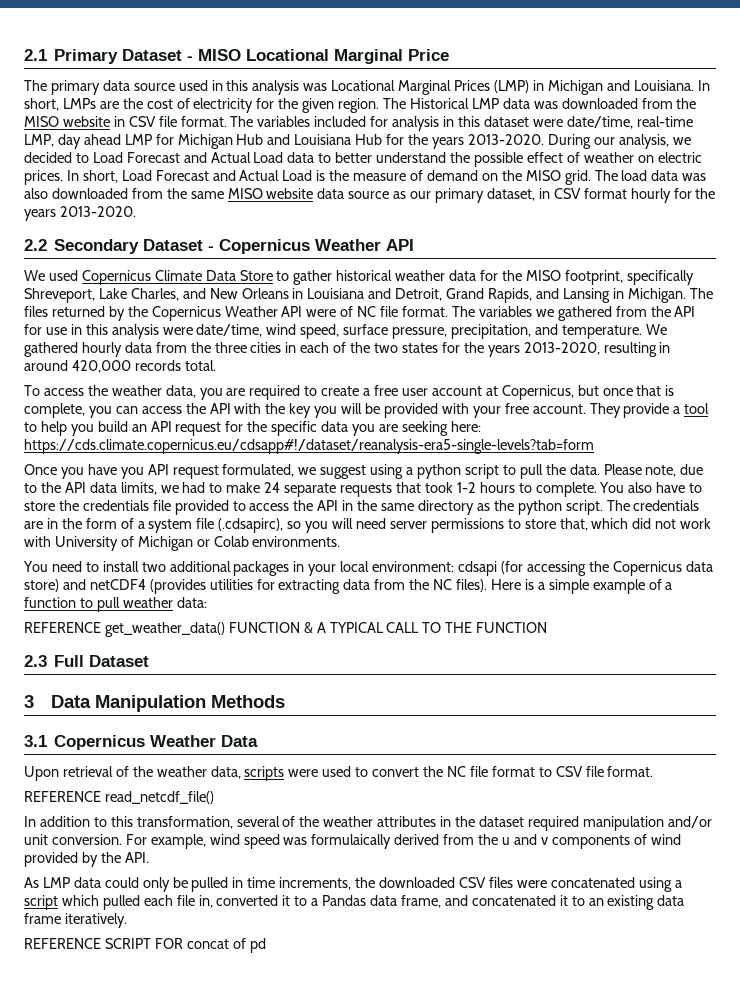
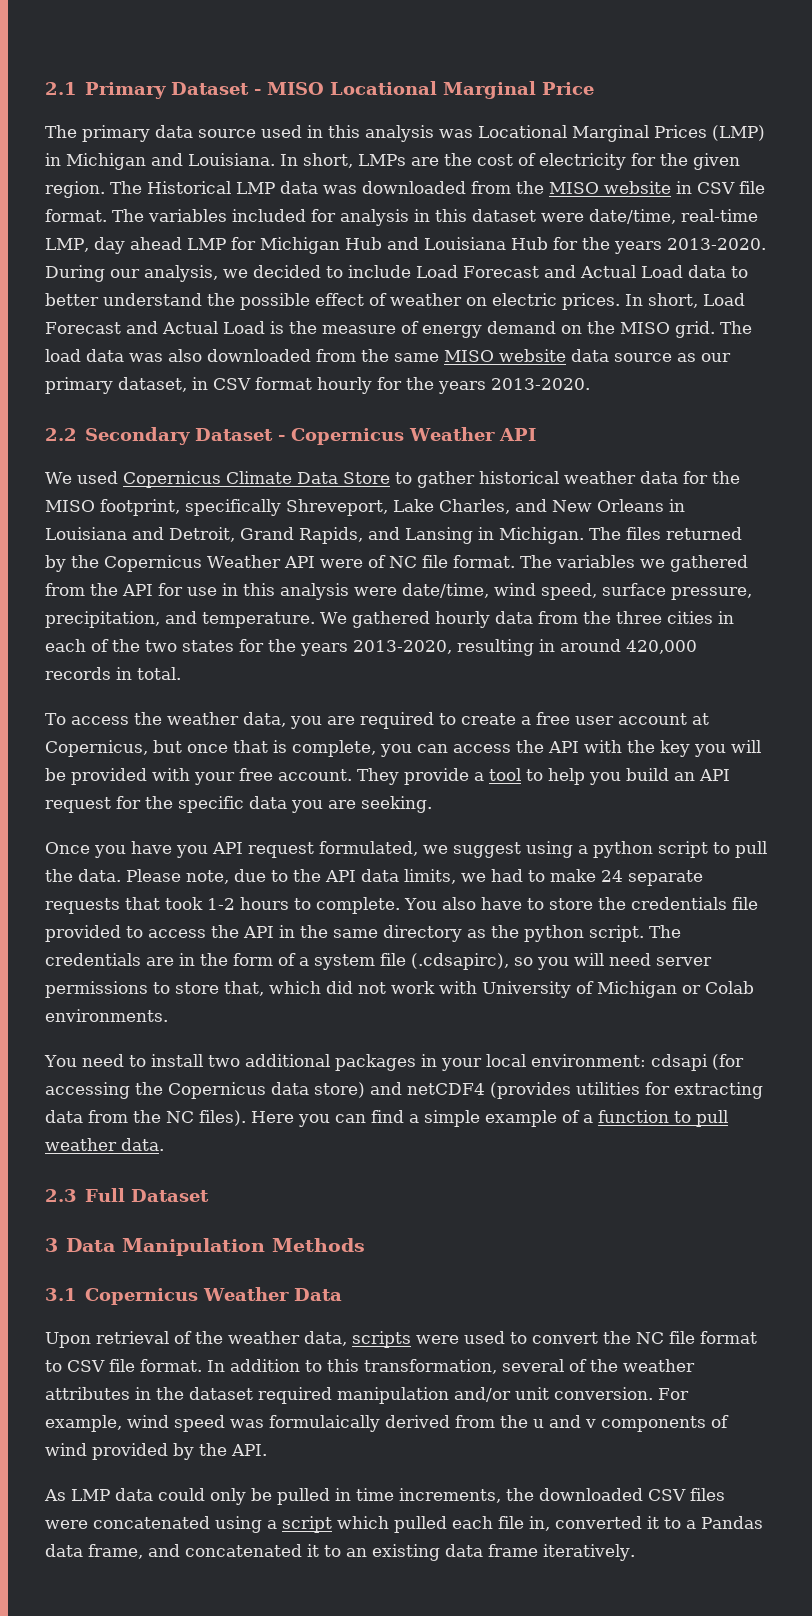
(89, 158) none -> [348,265,411,278] include
(424, 175) none -> [421,325,482,338] energy
(181, 365) none -> [116,667,132,680] in
[401,421,481,436] [24,439,594,454] seeking here: https://cds.climate.copernicus.eu/cdsapp#!/dataset/reanalysis-era5-single-levels?tab=form -> [361,796,432,813] seeking.
[524,579,534,590] is -> [298,1110,404,1127] you can find
[176,597,207,608] [24,622,548,637] data: // REFERENCE get_weather_data() FUNCTION & A TYPICAL CALL TO THE FUNCTION -> [121,1138,164,1151] data.
[24,791,214,804] // REFERENCE read_netcdf_file() // -> (202, 1365) none
[24,938,266,953] // REFERENCE SCRIPT FOR concat of pd -> (635, 1552) none

